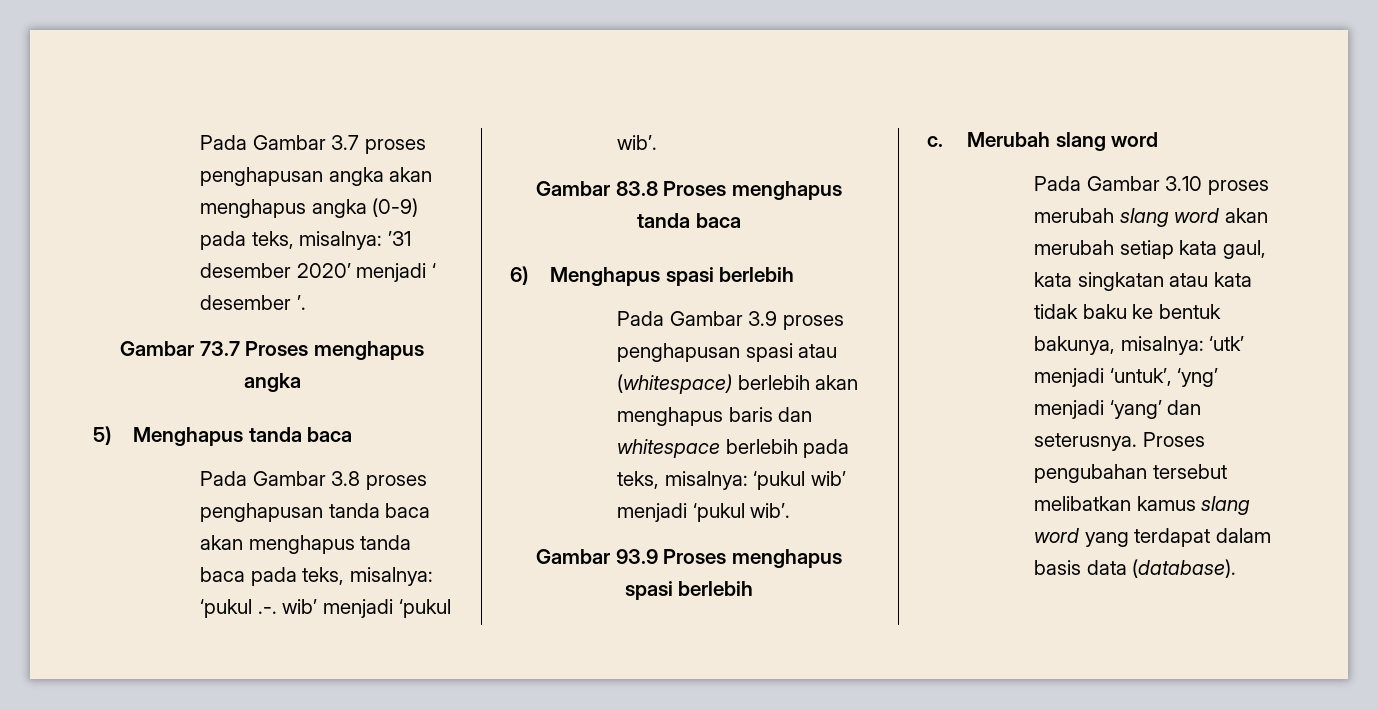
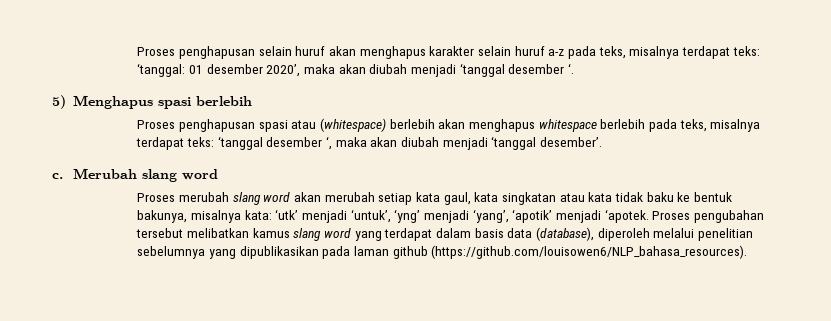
[200,135,427,154] [200,167,433,186] [200,198,419,218] [200,231,412,250] [200,263,437,282] [200,295,306,310] [120,341,424,360] [243,373,301,392] [93,426,353,446] [200,471,428,490] [200,503,431,522] [200,535,412,554] [200,567,434,586] [200,599,451,618] [617,135,658,150] [536,181,842,200] [637,213,741,228] [510,266,529,285] Pada Gambar 3.7 proses penghapusan angka akan menghapus angka (0-9) pada teks, misalnya: ’31 desember 2020’ menjadi ‘ desember ’. // Gambar 73.7 Proses menghapus angka // 5) Menghapus tanda baca // Pada Gambar 3.8 proses penghapusan tanda baca akan menghapus tanda baca pada teks, misalnya: ‘pukul .-. wib’ menjadi ‘pukul wib’. // Gambar 83.8 Proses menghapus tanda baca // 6) -> [137,46,760,59] [137,63,574,77] [52,95,66,109] Proses penghapusan selain huruf akan menghapus karakter selain huruf a-z pada teks, misalnya terdapat teks: ‘tanggal: 01 desember 2020’, maka akan diubah menjadi ‘tanggal desember ‘. // 5)
[617,311,845,330] Pada Gambar 3.9 proses -> [137,120,176,129] Proses
[728,407,813,422] baris dan -> (535, 125) none
[664,471,847,490] [617,503,791,522] [536,549,842,568] [624,581,754,600] misalnya: ‘pukul wib’ menjadi ‘pukul wib’. // Gambar 93.9 Proses menghapus spasi berlebih -> [710,119,761,132] [136,136,602,150] misalnya terdapat teks: ‘tanggal desember ‘, maka akan diubah menjadi ‘tanggal desember’.
[1034,176,1270,195] Pada Gambar 3.10 proses -> [137,193,176,202] Proses
[1120,336,1204,355] misalnya: -> [191,210,272,223] misalnya kata:
[1109,400,1202,419] [1034,433,1138,451] ‘yang’ dan seterusnya. -> [472,209,649,223] ‘yang’, ‘apotik’ menjadi ‘apotek.
[1132,559,1237,578] (database). -> [535,227,753,241] [137,245,748,259] (database), diperoleh melalui penelitian sebelumnya yang dipublikasikan pada laman github (https://github.com/louisowen6/NLP_bahasa_resources).

